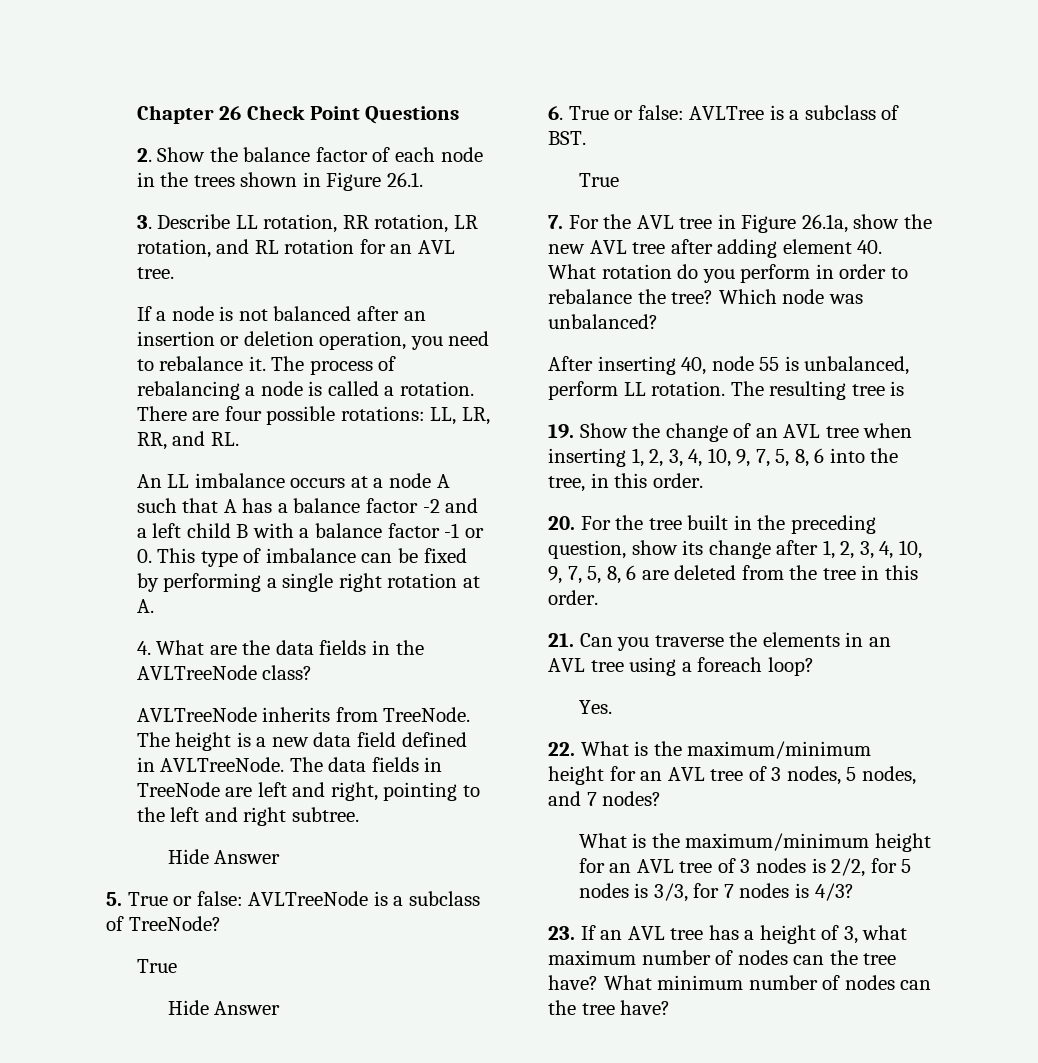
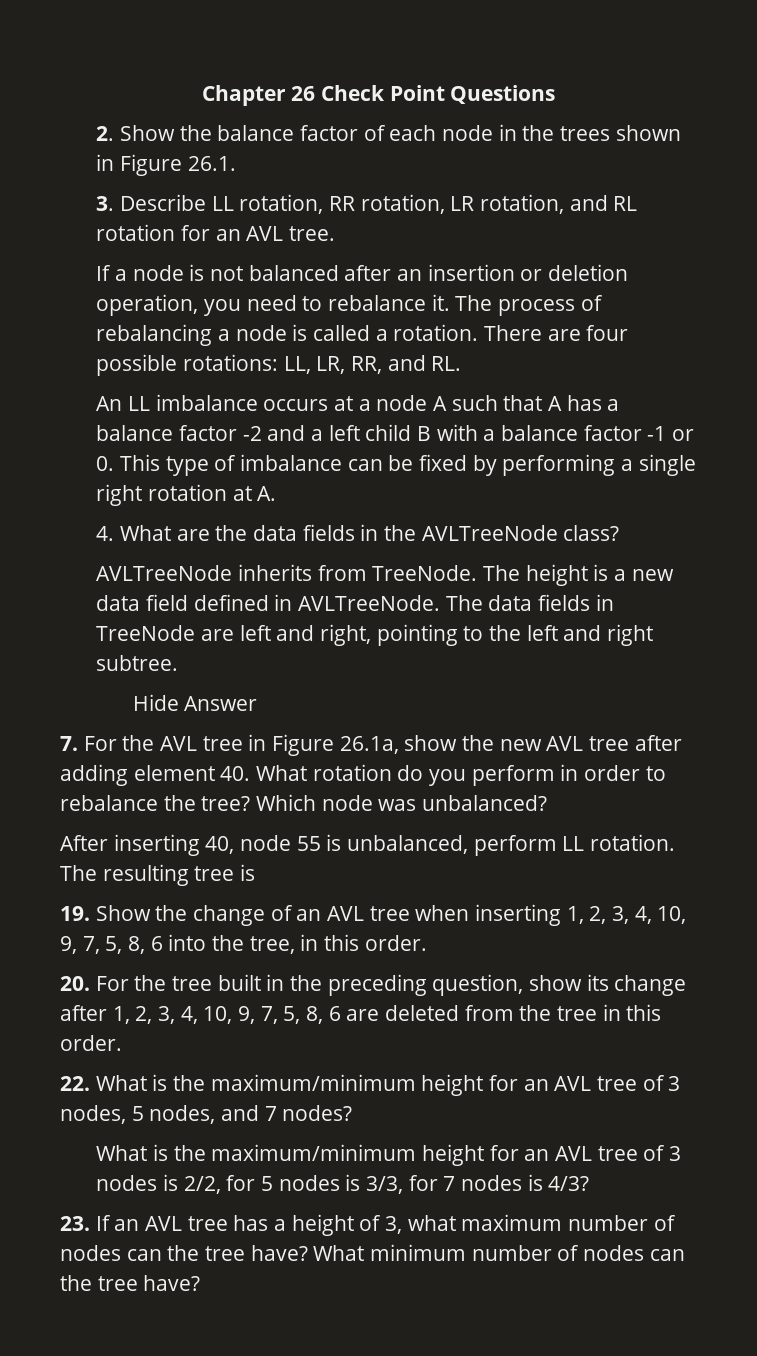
[106,891,480,906] [106,916,221,931] [136,959,177,973] [167,1000,281,1015] [548,105,900,120] [548,131,586,145] [578,173,619,187] // 5. True or false: AVLTreeNode is a subclass of TreeNode? // True // Hide Answer // 6. True or false: AVLTree is a subclass of BST. // True -> (258, 703) none
[548,632,891,651] [548,657,814,676] [578,700,612,714] // 21. Can you traverse the elements in an AVL tree using a foreach loop? // Yes. -> (122, 1043) none

